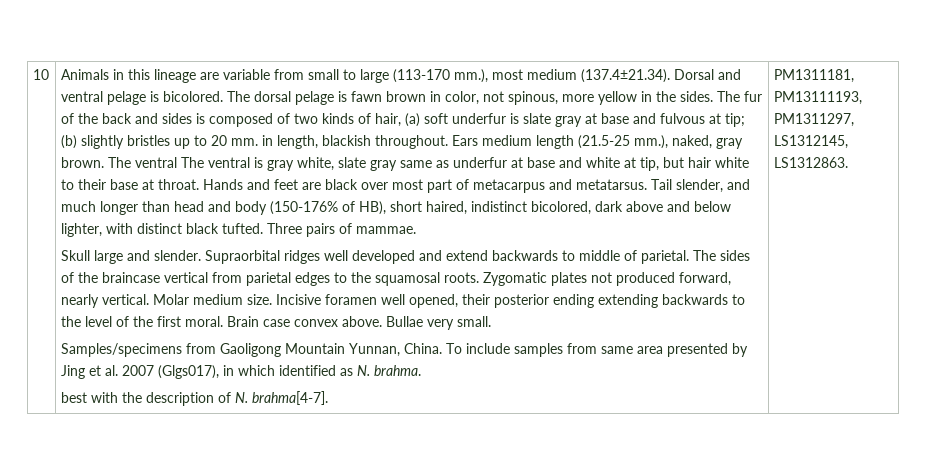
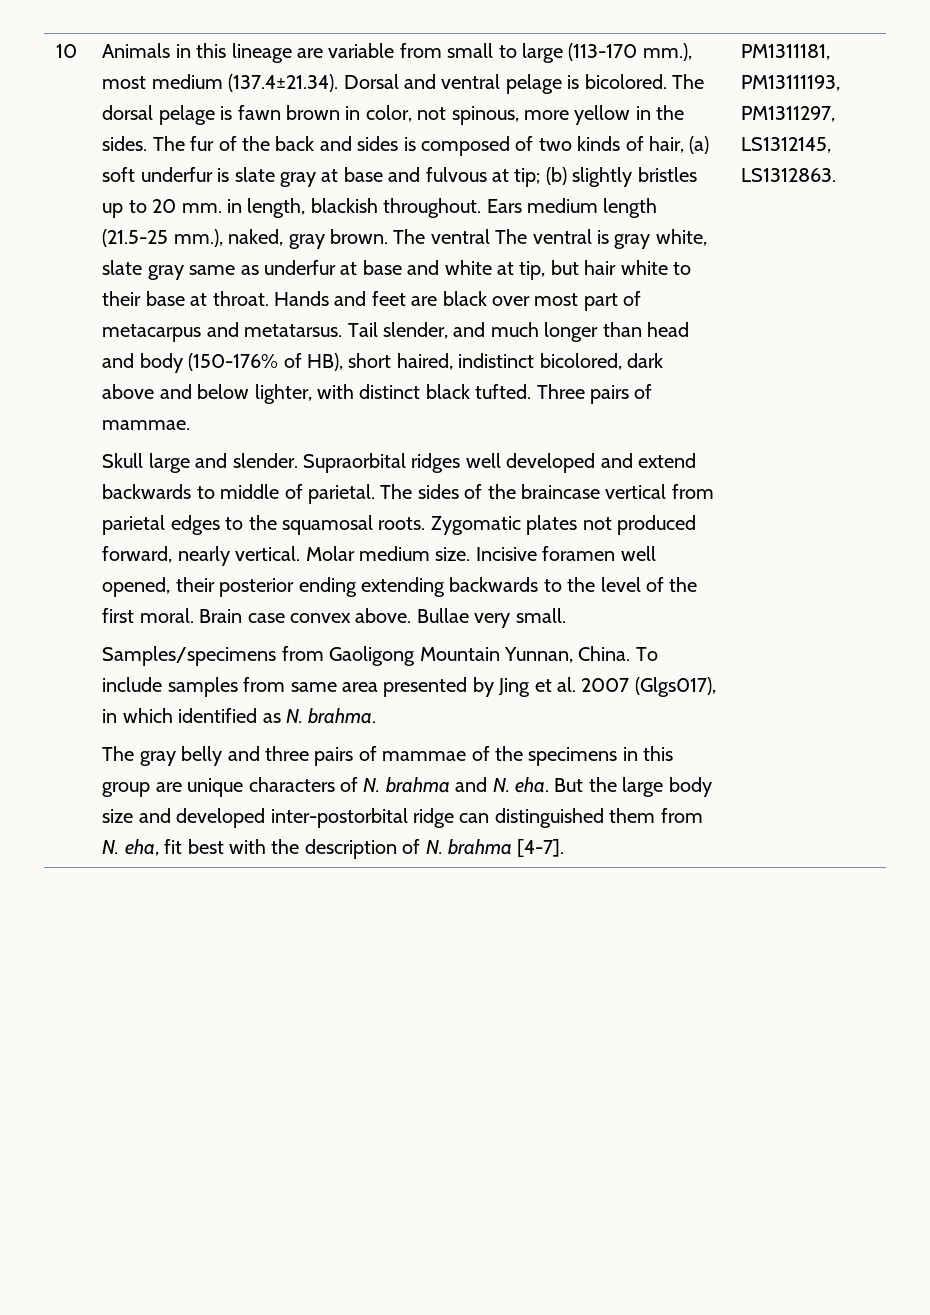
(421, 370) none -> [102,746,674,766] [102,777,712,797] [102,808,703,828] [102,839,183,856] The gray belly and three pairs of mammae of the specimens in this group are unique characters of N. brahma and N. eha. But the large body size and developed inter-postorbital ridge can distinguished them from N. eha, fit
[251,391,328,405] brahma[4-7]. -> [447,839,565,857] brahma [4-7].

